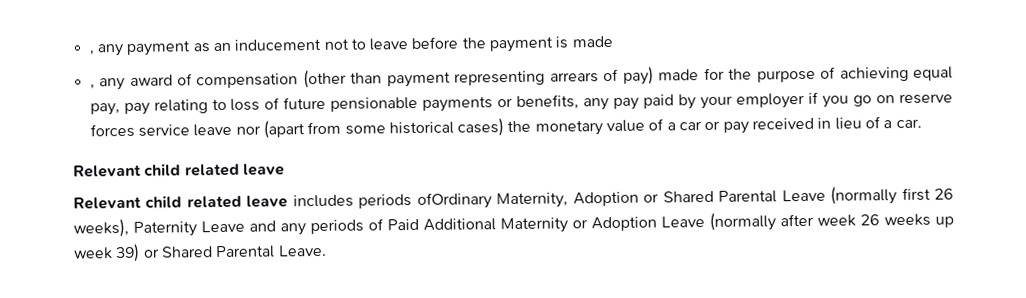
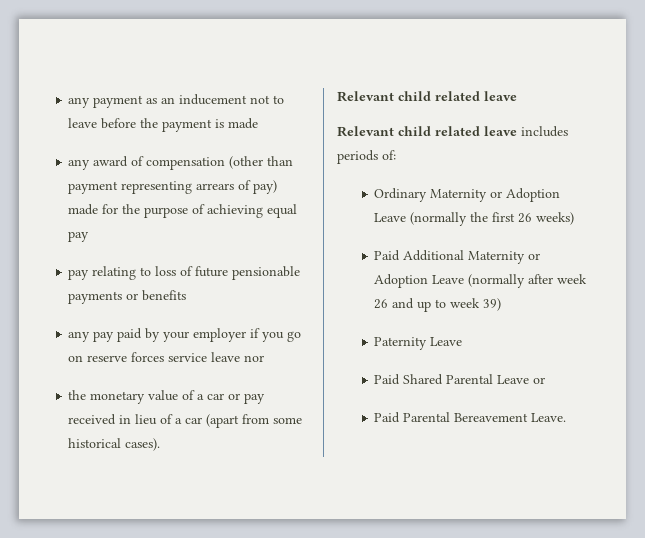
[88,50,95,56] , -> (68, 102) none
[89,84,95,90] , -> (259, 123) none
[89,103,120,116] pay, -> [68,231,90,242] pay //
[516,94,580,110] benefits, -> [142,290,187,301] benefits //
[262,118,505,139] (apart from some historical cases) -> (265, 358) //
[895,118,922,129] car. -> [185,414,303,428] [68,438,161,451] car (apart from some historical cases).
[416,186,898,209] ofOrdinary Maternity, Adoption or Shared Parental Leave (normally -> [382,150,396,160] [374,188,561,202] [374,212,489,226] of: // Ordinary Maternity or Adoption Leave (normally the
[73,218,384,238] weeks), Paternity Leave and any periods of -> [536,212,575,225] weeks) //
[884,213,954,228] weeks up -> [392,298,447,312] and up to
[143,245,276,259] or Shared Parental -> [374,337,463,350] [374,374,546,385] [374,412,529,423] // Paternity Leave // Paid Shared Parental Leave or // Paid Parental Bereavement

